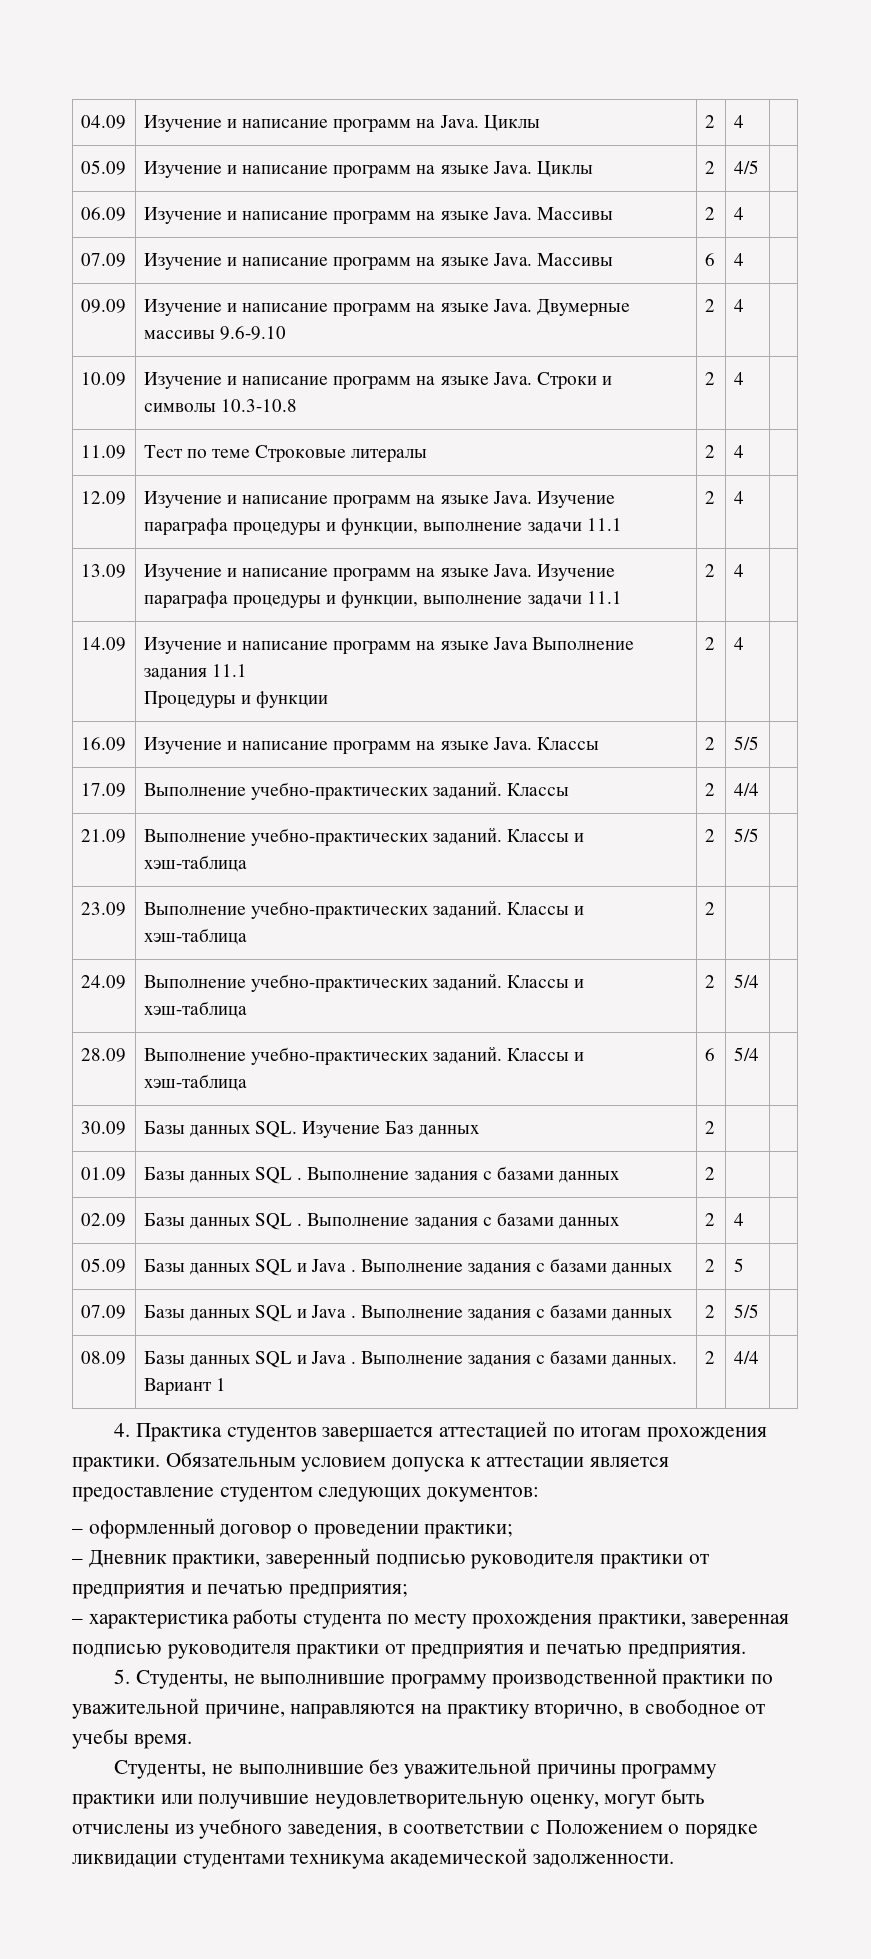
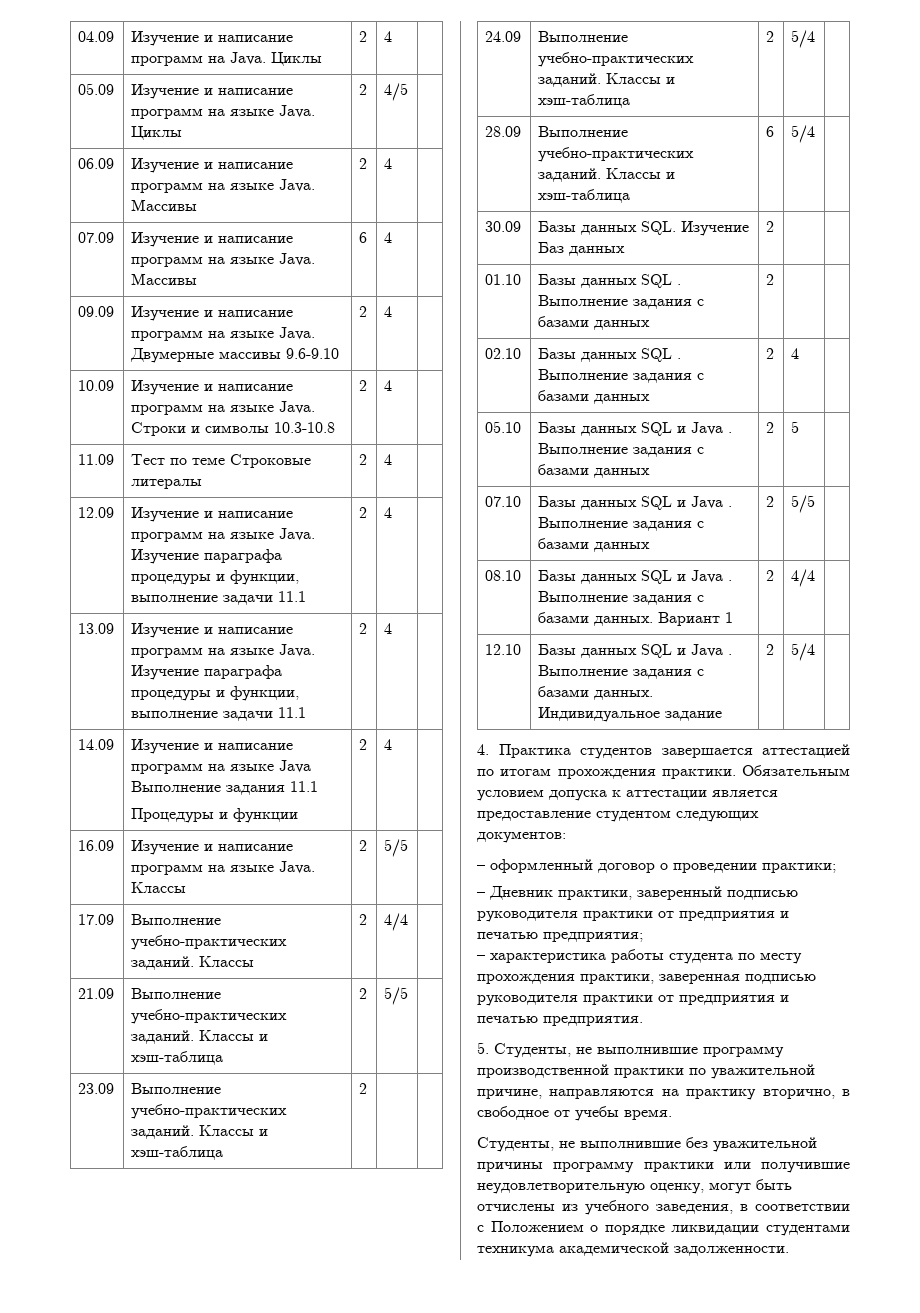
[80,1167,126,1181] 01.09 -> [485,274,522,285] 01.10
[80,1213,126,1227] 02.09 -> [485,348,522,359] 02.10
[80,1258,126,1273] 05.09 -> [485,421,522,433] 05.10
[80,1305,126,1319] 07.09 -> [485,496,522,507] 07.10
[80,1351,126,1365] 08.09 -> [485,570,522,581] 08.10
(759, 1357) none -> [485,644,522,655] [538,644,733,658] [538,665,705,679] [538,686,654,700] [538,707,723,722] [766,644,775,655] [791,643,816,661] // 12.10 | Базы данных SQL и Java . Выполнение задания с базами данных. Индивидуальное задание | 2 | 5/4 |

